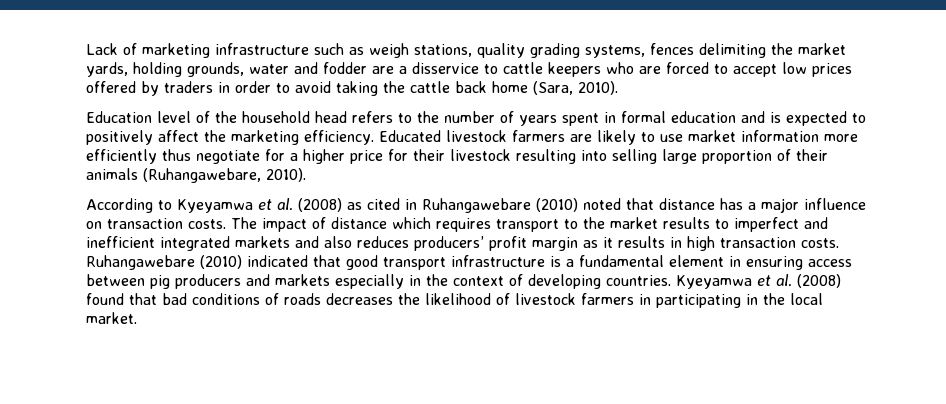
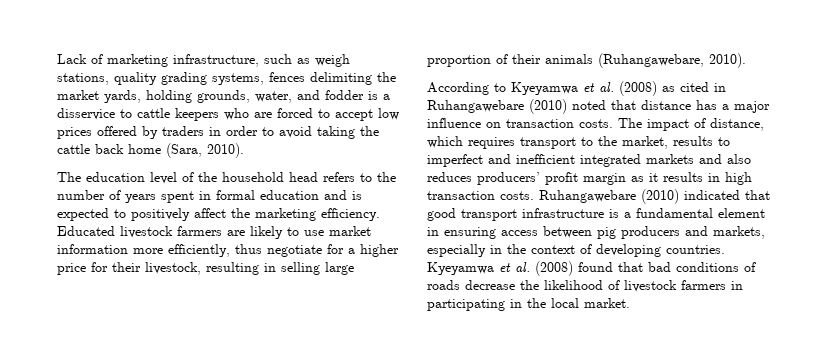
[215,43,309,55] infrastructure -> [173,54,259,67] infrastructure,
[249,64,289,74] water -> [255,91,292,103] water,
[372,66,394,74] are -> [368,91,378,100] is
[86,111,152,123] Education -> [57,172,145,182] The education
[86,149,157,164] efficiently -> [168,244,230,257] efficiently,
[450,149,607,164] livestock resulting into -> [145,262,276,275] livestock, resulting in
[331,217,387,229] distance -> [710,118,764,131] distance,
[610,217,658,229] market -> [622,136,668,149] market,
[275,274,330,286] markets -> [713,226,765,239] markets,
[326,293,393,305] decreases -> [465,280,515,290] decrease

